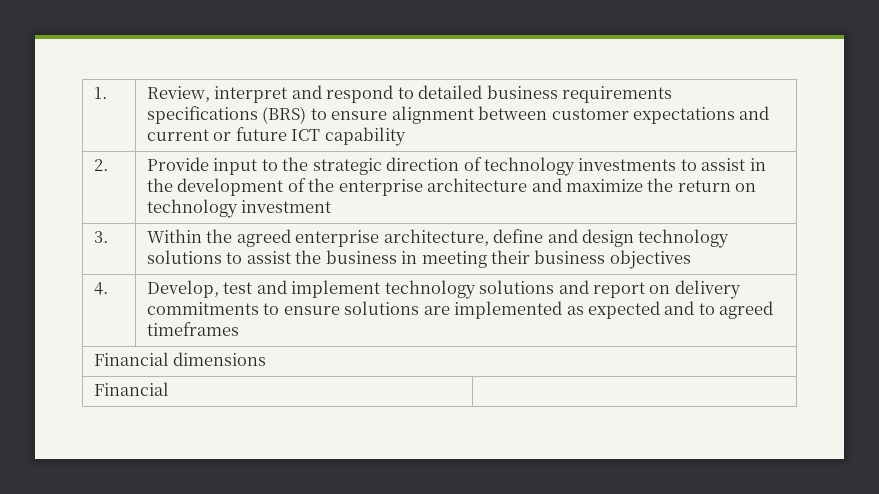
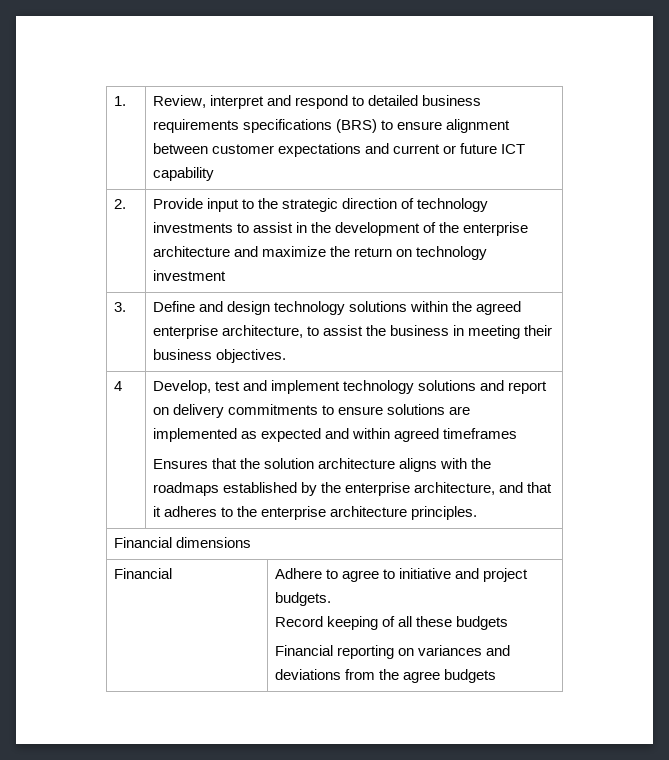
[146,229,730,248] [146,250,222,264] Within the agreed enterprise architecture, define and design technology solutions -> [152,301,522,315] [152,325,303,339] Define and design technology solutions within the agreed enterprise architecture,
[609,250,691,269] [93,282,108,295] objectives // 4. -> [215,349,286,363] [113,381,122,391] objectives. // 4
[698,303,715,315] to -> [351,428,390,439] within
[93,352,267,366] [93,382,169,396] // Financial dimensions // Financial | -> [152,458,492,472] [152,482,553,496] [152,506,478,520] [113,537,251,548] [113,568,172,579] [274,568,529,582] [274,592,331,606] [274,616,509,630] [274,645,510,659] [274,669,496,683] // Ensures that the solution architecture aligns with the roadmaps established by the enterprise architecture, and that it adheres to the enterprise architecture principles. // Financial dimensions // Financial | Adhere to agree to initiative and project budgets. // Record keeping of all these budgets // Financial reporting on variances and deviations from the agree budgets

